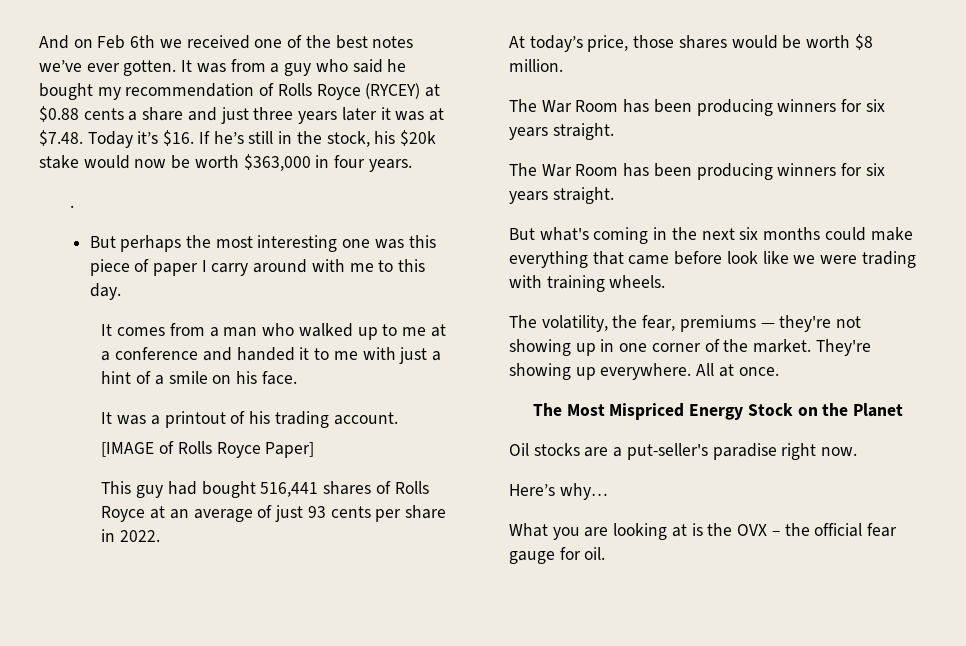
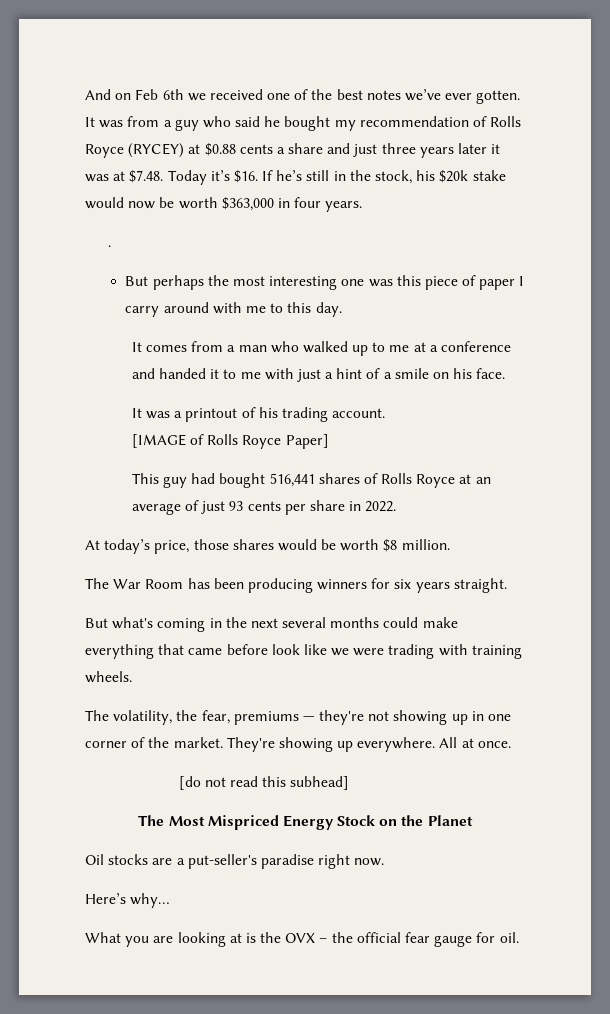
[509,163,885,180] [509,187,614,204] // The War Room has been producing winners for six years straight. -> (507, 585) none
[739,227,759,240] six -> [282,617,327,628] several
(779, 371) none -> [178,776,350,790] // [do not read this subhead]

